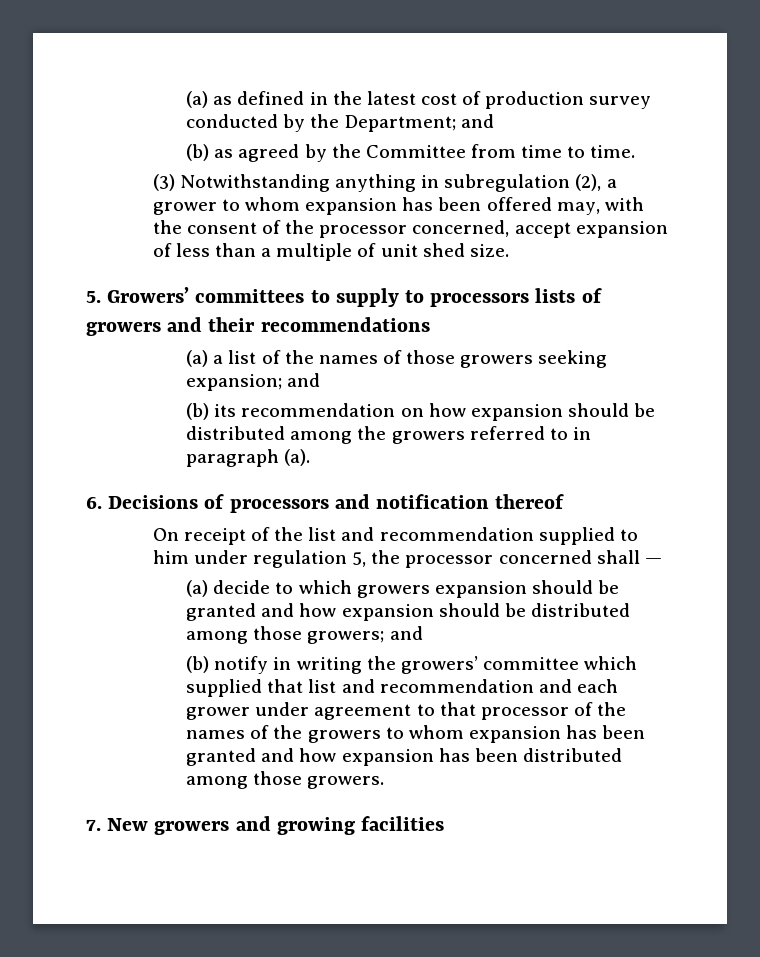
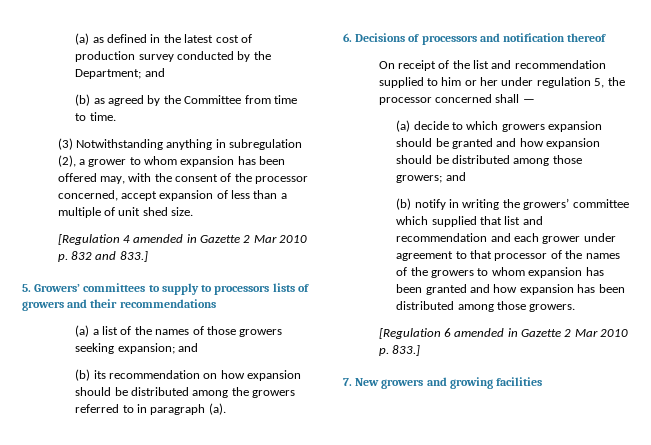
(509, 250) none -> [57,234,308,245] [57,251,148,262] // [Regulation 4 amended in Gazette 2 Mar 2010 p. 832 and 833.]
(189, 557) none -> [464,77,499,86] or her
(385, 782) none -> [378,328,629,339] [378,345,420,356] // [Regulation 6 amended in Gazette 2 Mar 2010 p. 833.]

